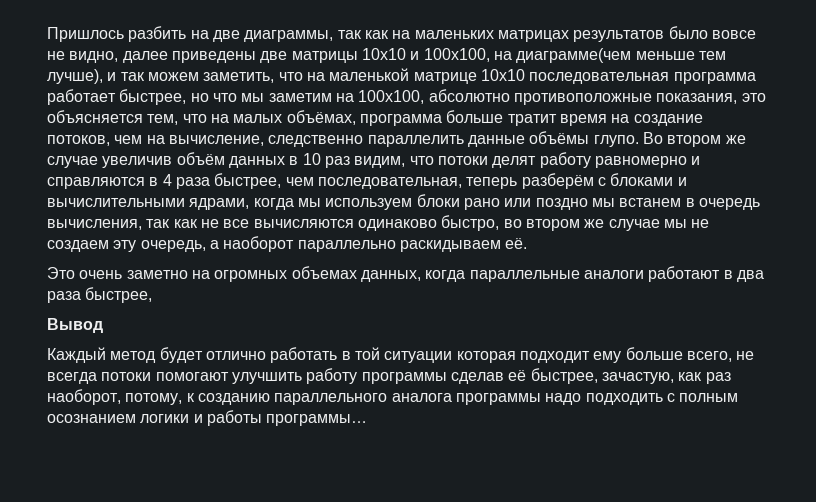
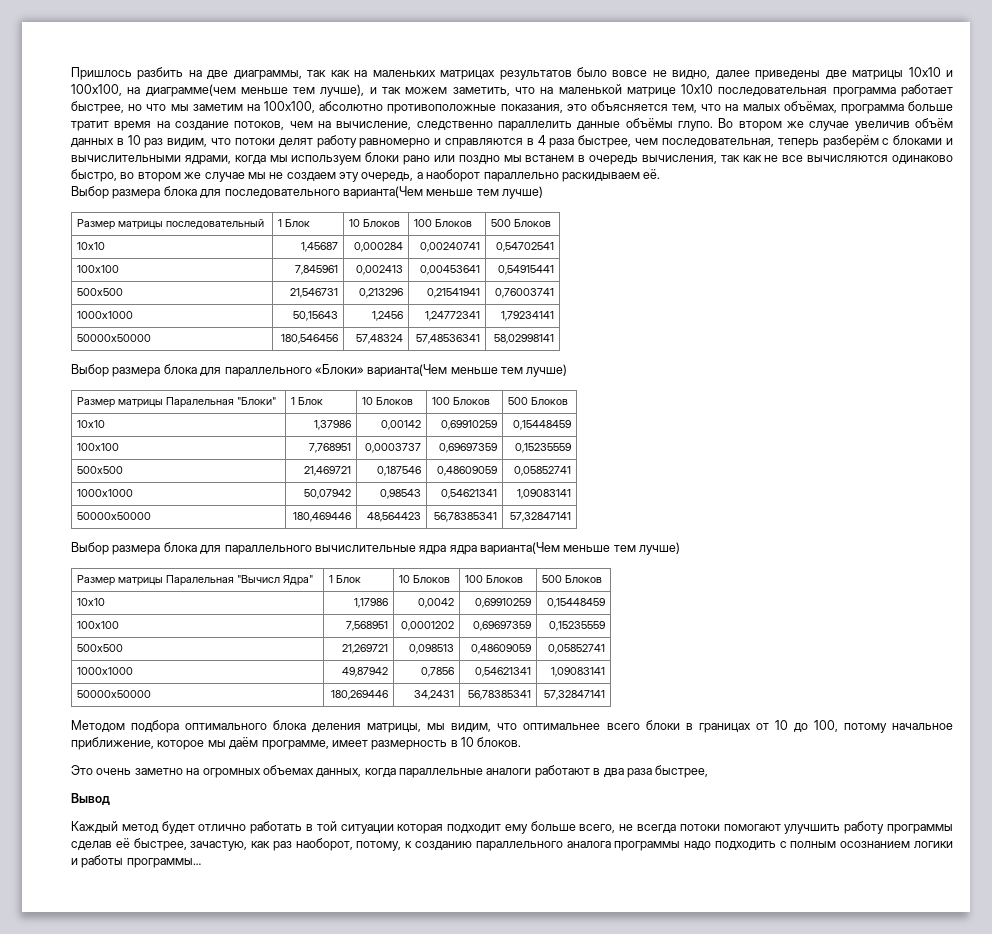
(528, 243) none -> [71,186,543,199] [77,219,265,230] [278,219,311,227] [349,219,401,227] [414,219,473,227] [491,219,552,227] [77,242,106,250] [300,242,338,252] [353,242,403,252] [419,242,480,252] [495,242,554,252] [77,265,120,273] [294,265,338,275] [355,265,403,275] [419,265,480,275] [497,265,554,275] [77,288,124,296] [289,288,338,298] [358,288,403,298] [426,288,480,298] [494,288,554,298] [77,311,134,319] [292,311,338,321] [371,311,403,321] [424,311,480,321] [500,311,554,321] [77,334,152,342] [280,334,338,344] [355,334,403,344] [415,334,480,344] [493,334,554,344] [71,364,568,377] [77,397,277,408] [291,397,324,405] [362,397,414,405] [432,397,491,405] [508,397,569,405] [77,420,106,428] [313,420,351,430] [380,420,421,430] [440,420,497,430] [512,420,571,430] [77,443,120,451] [308,443,351,453] [364,443,421,453] [438,443,497,453] [514,443,571,453] [77,466,124,474] [303,466,351,476] [376,466,421,476] [436,466,497,476] [513,466,571,476] [77,489,134,497] [303,489,351,499] [379,489,421,499] [440,489,497,499] [516,489,571,499] [77,512,152,520] [292,512,351,522] [366,512,421,522] [433,512,497,522] [509,512,571,522] [71,542,681,555] [77,575,314,586] [329,575,362,583] [399,575,451,583] [465,575,524,583] [542,575,603,583] [77,598,106,606] [353,598,388,608] [417,598,454,608] [474,598,531,608] [546,598,605,608] [77,621,120,629] [345,621,388,631] [400,621,454,631] [472,621,531,631] [548,621,605,631] [77,644,124,652] [341,644,388,654] [408,644,454,654] [470,644,531,654] [547,644,605,654] [77,667,134,675] [341,667,388,677] [420,667,454,677] [474,667,531,677] [550,667,605,677] [77,690,152,698] [330,690,388,700] [413,690,454,700] [467,690,531,700] [543,690,605,700] [71,720,954,733] [71,737,522,750] // Выбор размера блока для последовательного варианта(Чем меньше тем лучше) // Размер матрицы последовательный | 1 Блок | 10 Блоков | 100 Блоков | 500 Блоков // 10х10 | 1,45687 | 0,000284 | 0,00240741 | 0,54702541 // 100х100 | 7,845961 | 0,002413 | 0,00453641 | 0,54915441 // 500х500 | 21,546731 | 0,213296 | 0,21541941 | 0,76003741 // 1000х1000 | 50,15643 | 1,2456 | 1,24772341 | 1,79234141 // 50000х50000 | 180,546456 | 57,48324 | 57,48536341 | 58,02998141 // Выбор размера блока для параллельного «Блоки» варианта(Чем меньше тем лучше) // Размер матрицы Паралельная "Блоки" | 1 Блок | 10 Блоков | 100 Блоков | 500 Блоков // 10х10 | 1,37986 | 0,00142 | 0,69910259 | 0,15448459 // 100х100 | 7,768951 | 0,0003737 | 0,69697359 | 0,15235559 // 500х500 | 21,469721 | 0,187546 | 0,48609059 | 0,05852741 // 1000х1000 | 50,07942 | 0,98543 | 0,54621341 | 1,09083141 // 50000х50000 | 180,469446 | 48,564423 | 56,78385341 | 57,32847141 // Выбор размера блока для параллельного вычислительные ядра ядра варианта(Чем меньше тем лучше) // Размер матрицы Паралельная "Вычисл Ядра" | 1 Блок | 10 Блоков | 100 Блоков | 500 Блоков // 10х10 | 1,17986 | 0,0042 | 0,69910259 | 0,15448459 // 100х100 | 7,568951 | 0,0001202 | 0,69697359 | 0,15235559 // 500х500 | 21,269721 | 0,098513 | 0,48609059 | 0,05852741 // 1000х1000 | 49,87942 | 0,7856 | 0,54621341 | 1,09083141 // 50000х50000 | 180,269446 | 34,2431 | 56,78385341 | 57,32847141 // Методом подбора оптимального блока деления матрицы, мы видим, что оптимальнее всего блоки в границах от 10 до 100, потому начальное приближение, которое мы даём программе, имеет размерность в 10 блоков.

